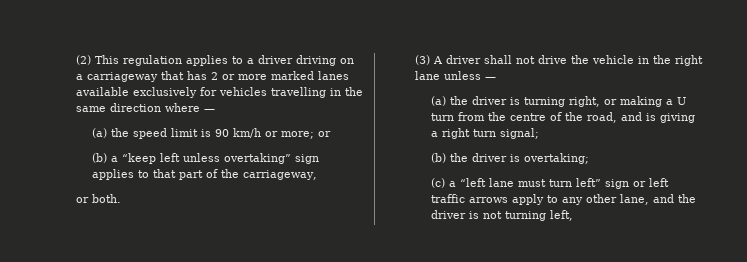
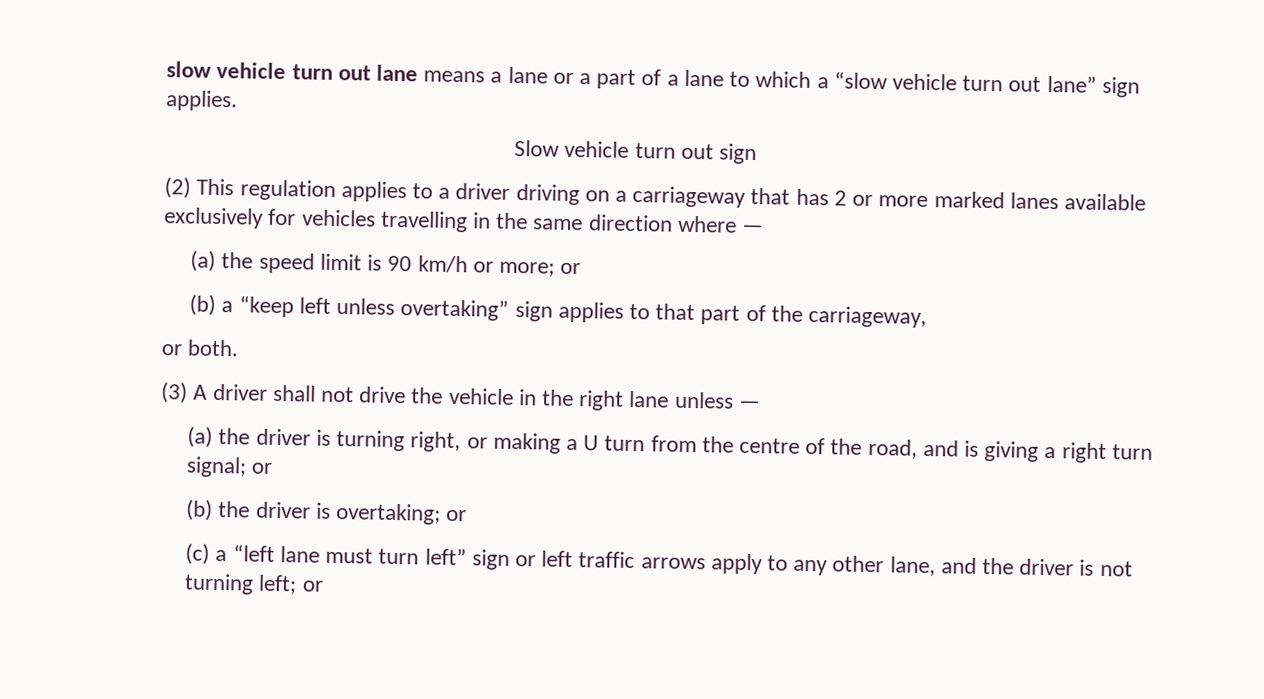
(76, 60) none -> [166,61,1140,98] [165,90,239,112] [514,139,757,165] slow vehicle turn out lane means a lane or a part of a lane to which a “slow vehicle turn out lane” sign applies. // Slow vehicle turn out sign //
(540, 133) none -> [251,462,274,474] or
(590, 158) none -> [446,509,468,522] or
[550,210,574,221] left, -> [258,574,324,595] left; or

